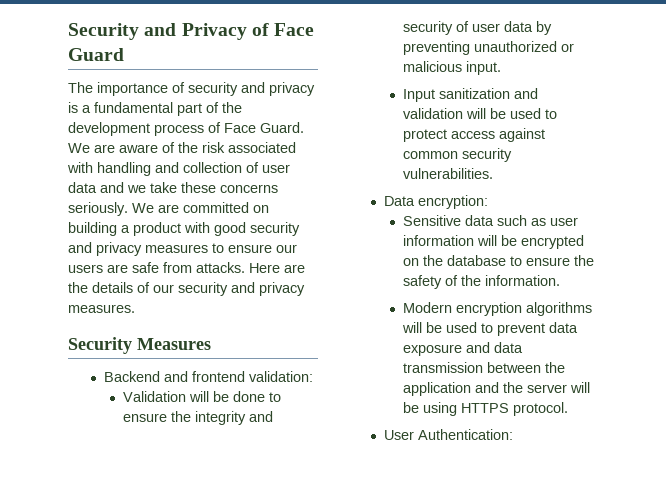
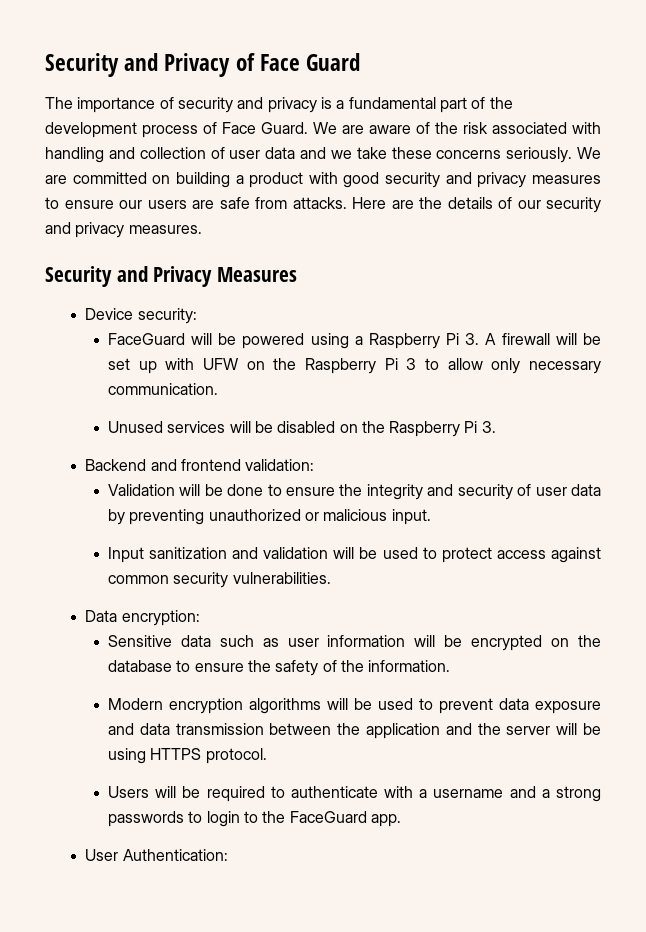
(132, 345) none -> [116,266,213,287] and Privacy
(211, 344) none -> [85,308,197,324] [107,333,601,349] [107,358,602,374] [107,383,218,395] [107,421,496,437] // Device security: // FaceGuard will be powered using a Raspberry Pi 3. A firewall will be set up with UFW on the Raspberry Pi 3 to allow only necessary communication. // Unused services will be disabled on the Raspberry Pi 3.
(569, 409) none -> [107,786,601,802] [107,811,401,827] // Users will be required to authenticate with a username and a strong passwords to login to the FaceGuard app.

